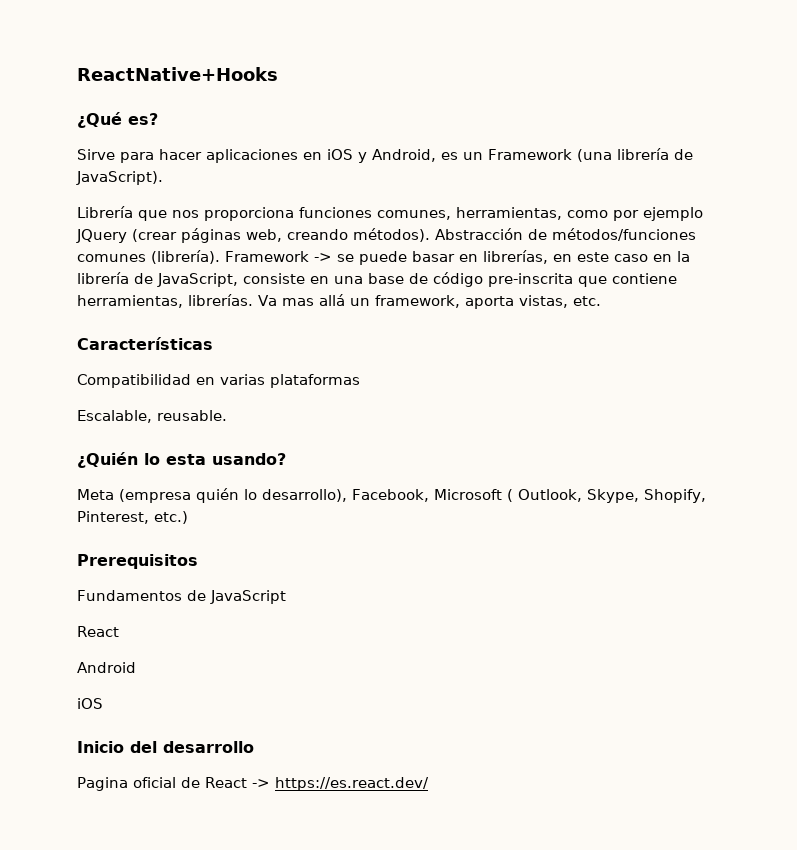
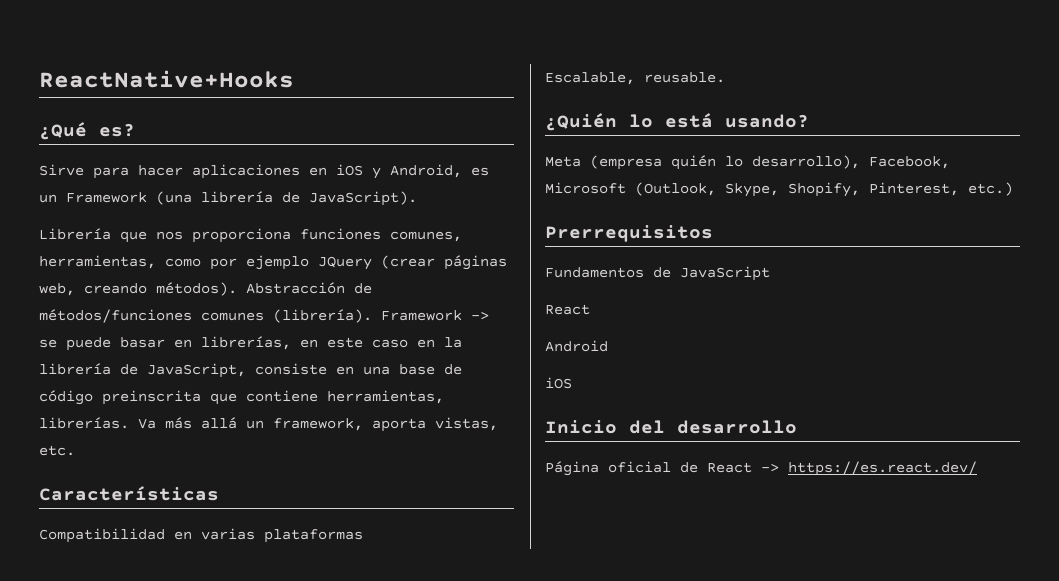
[488,273,573,287] pre-inscrita -> [102,390,201,405] preinscrita
[281,298,314,306] mas -> [165,417,192,429] más
[166,454,206,465] esta -> [665,113,713,128] está
[506,489,582,502] ( Outlook, -> [635,182,716,196] (Outlook,
[77,554,198,569] Prerequisitos -> [545,225,713,242] Prerrequisitos
[77,777,128,791] Pagina -> [545,461,599,476] Página

